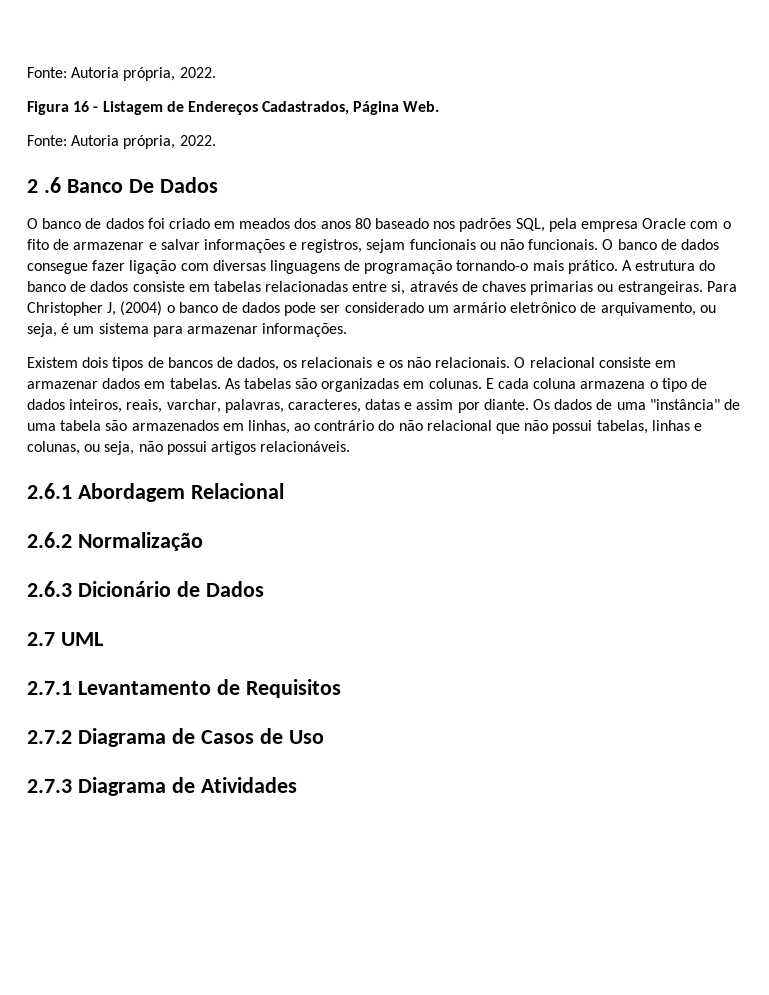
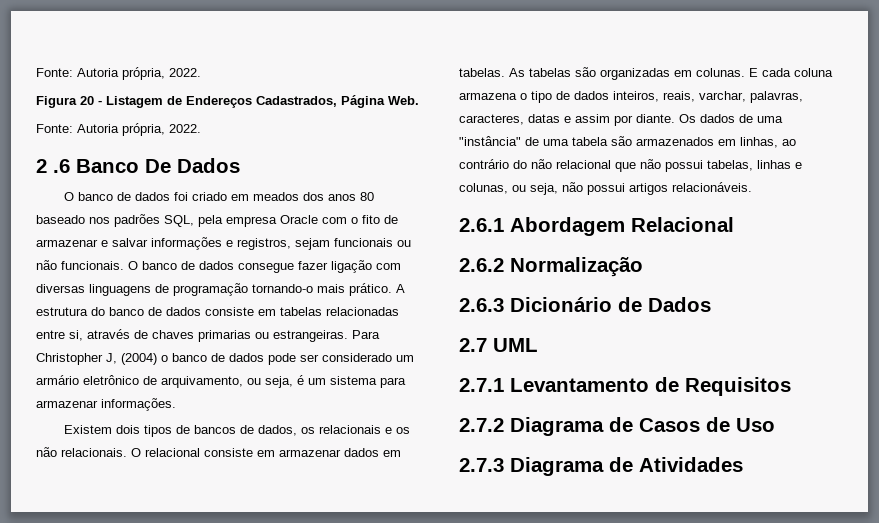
[73,101,90,112] 16 -> [80,96,94,105] 20

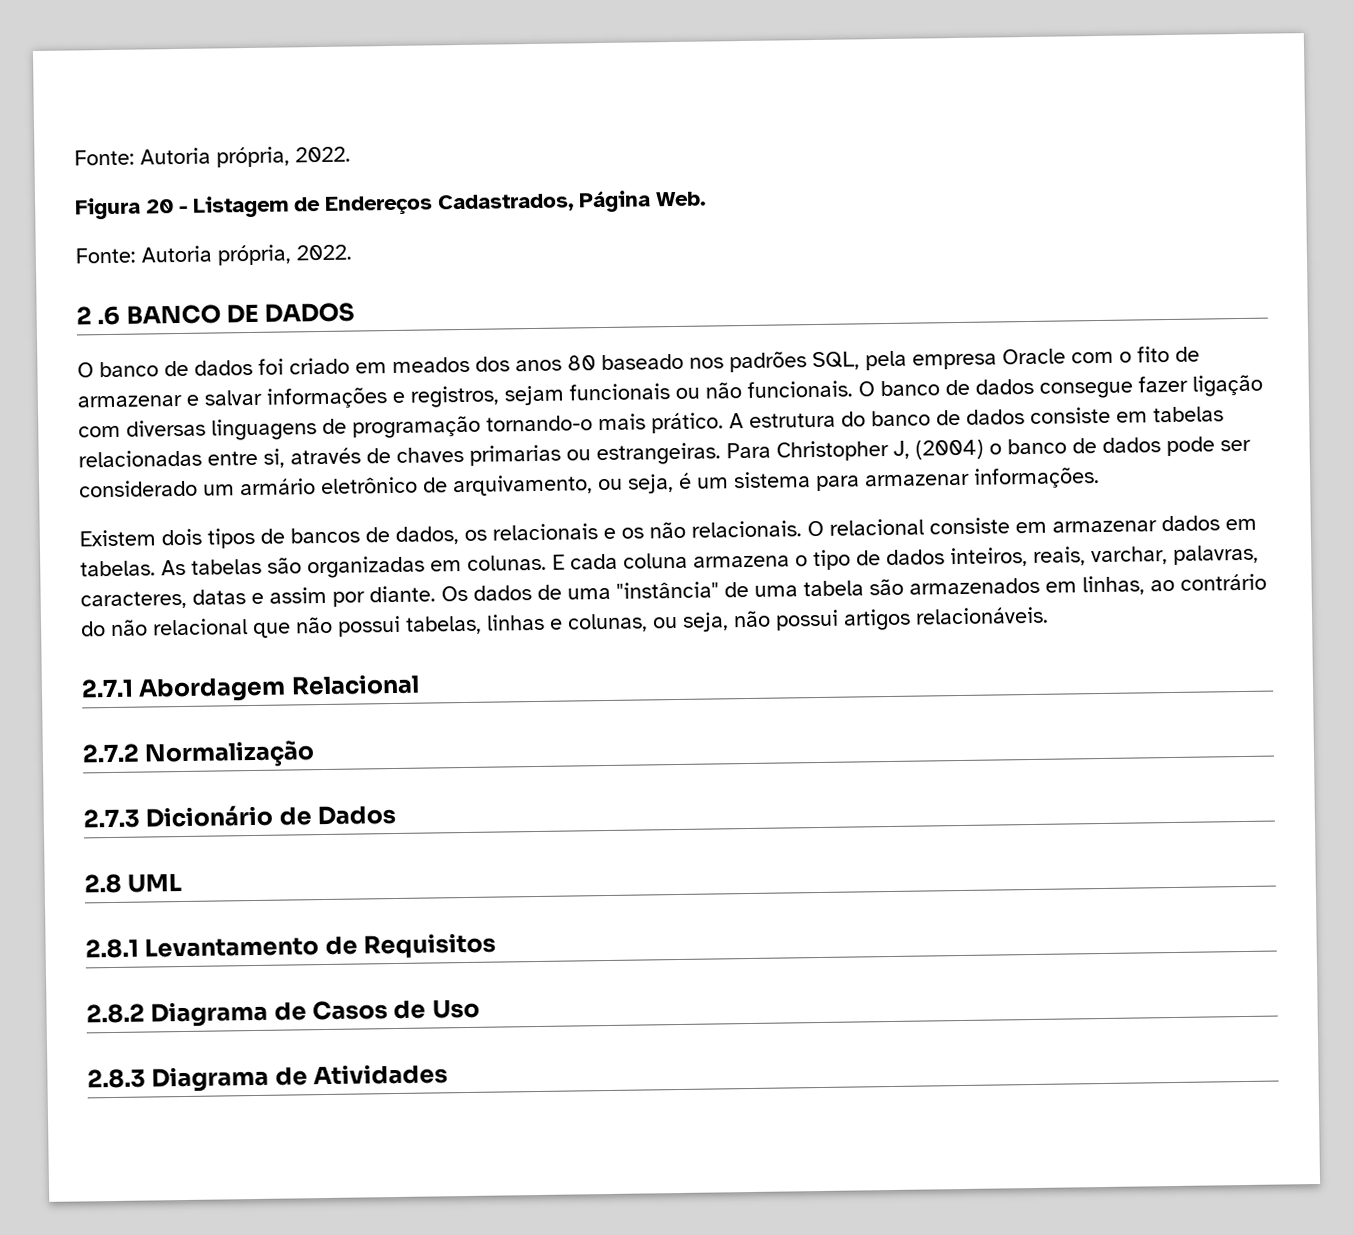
[76,158,240,173] Banco De Dados -> [125,302,356,325] BANCO DE DADOS
[459,218,504,232] 2.6.1 -> [81,678,134,698] 2.7.1
[459,258,504,272] 2.6.2 -> [82,743,139,763] 2.7.2
[459,298,504,312] 2.6.3 -> [83,808,140,829] 2.7.3
[459,338,487,352] 2.7 -> [84,873,122,894] 2.8
[459,378,504,392] 2.7.1 -> [85,938,139,959] 2.8.1
[459,418,504,432] 2.7.2 -> [86,1003,145,1024] 2.8.2
[459,458,504,472] 2.7.3 -> [87,1068,146,1089] 2.8.3

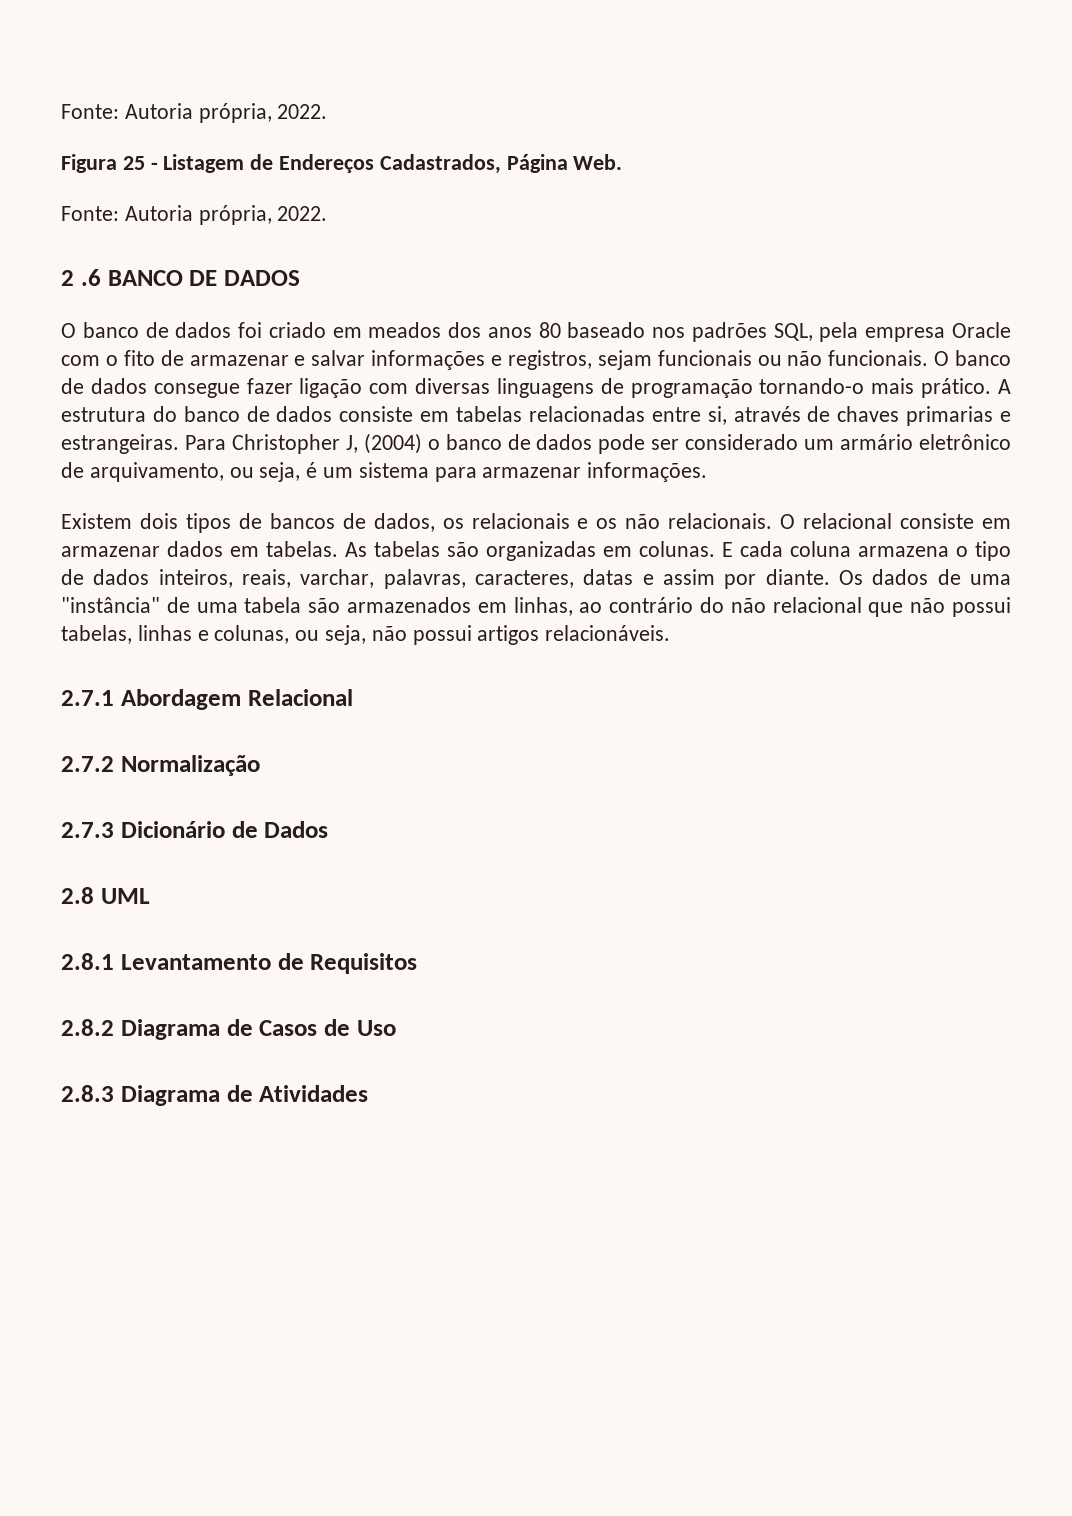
[146,199,174,214] 20 -> [122,156,145,170] 25
[566,449,591,461] ou -> [1000,411,1012,422] e

